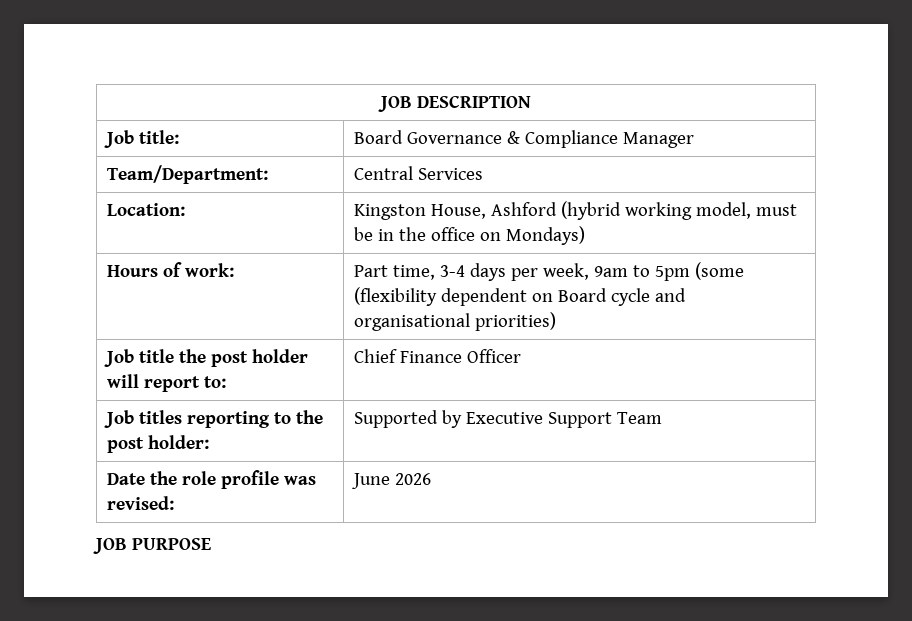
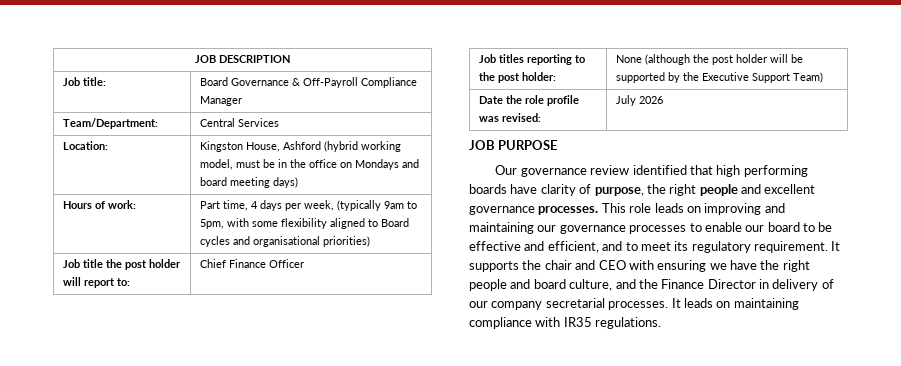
(521, 137) none -> [302,77,358,88] Off-Payroll
[506,226,586,245] Mondays) -> [354,159,419,170] [199,177,298,188] Mondays and board meeting days)
[440,265,466,277] 3-4 -> [250,201,258,209] 4
(590, 271) none -> [336,200,381,211] (typically
[655,262,745,281] [354,287,651,306] 5pm (some (flexibility dependent on Board cycle -> [199,218,409,229] [199,236,230,247] 5pm, with some flexibility aligned to Board cycles
[354,410,463,428] Supported by -> [615,54,803,65] [615,72,699,83] None (although the post holder will be supported by the
[617,412,663,424] Team -> [792,72,823,83] Team)
[352,473,391,489] June -> [615,95,636,106] July
(211, 544) none -> [495,165,808,177] [469,184,816,196] [469,203,785,215] [469,222,833,234] [469,241,841,253] [469,260,810,272] [469,279,834,291] [469,298,799,310] [469,317,662,329] // Our governance review identified that high performing boards have clarity of purpose, the right people and excellent governance processes. This role leads on improving and maintaining our governance processes to enable our board to be effective and efficient, and to meet its regulatory requirement. It supports the chair and CEO with ensuring we have the right people and board culture, and the Finance Director in delivery of our company secretarial processes. It leads on maintaining compliance with IR35 regulations.

